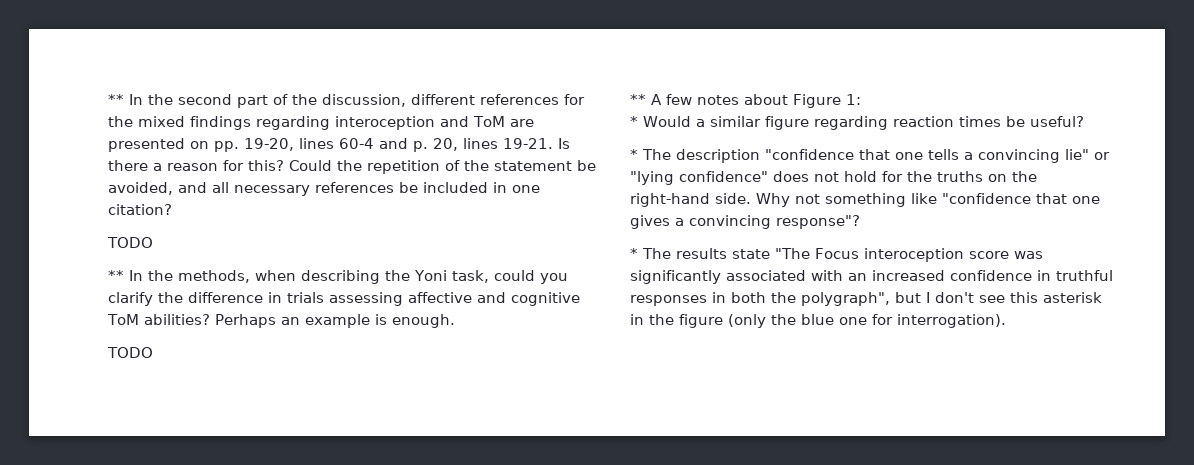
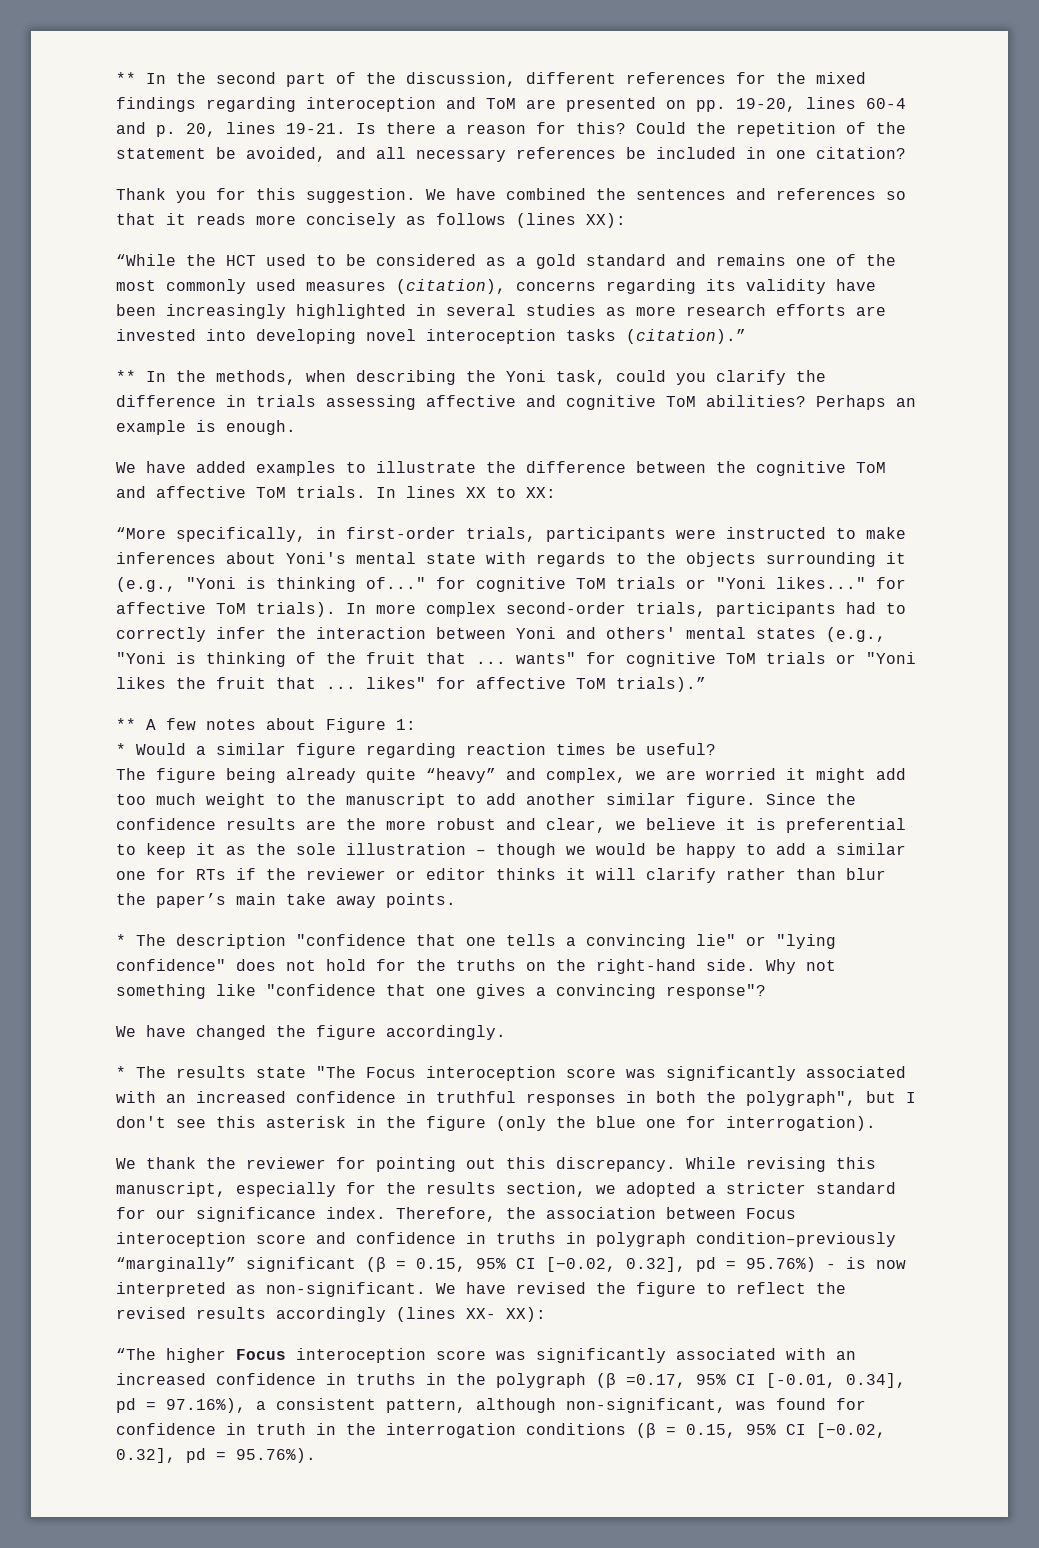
[107,237,153,248] TODO -> [116,188,906,203] [116,213,626,228] [116,254,896,269] [116,279,876,294] [116,304,886,319] [116,329,746,344] Thank you for this suggestion. We have combined the sentences and references so that it reads more concisely as follows (lines XX): // “While the HCT used to be considered as a gold standard and remains one of the most commonly used measures (citation), concerns regarding its validity have been increasingly highlighted in several studies as more research efforts are invested into developing novel interoception tasks (citation).”
[107,347,153,358] TODO -> [116,461,886,476] [116,486,556,498] [116,527,906,542] [116,552,906,567] [116,577,906,592] [116,602,906,617] [116,627,886,642] [116,652,916,667] [116,677,706,692] We have added examples to illustrate the difference between the cognitive ToM and affective ToM trials. In lines XX to XX: // “More specifically, in first-order trials, participants were instructed to make inferences about Yoni's mental state with regards to the objects surrounding it (e.g., "Yoni is thinking of..." for cognitive ToM trials or "Yoni likes..." for affective ToM trials). In more complex second-order trials, participants had to correctly infer the interaction between Yoni and others' mental states (e.g., "Yoni is thinking of the fruit that ... wants" for cognitive ToM trials or "Yoni likes the fruit that ... likes" for affective ToM trials).”
(1084, 121) none -> [116,768,906,783] [116,793,856,808] [116,818,906,833] [116,843,906,858] [116,868,886,883] [116,893,456,908] // The figure being already quite “heavy” and complex, we are worried it might add too much weight to the manuscript to add another similar figure. Since the confidence results are the more robust and clear, we believe it is preferential to keep it as the sole illustration – though we would be happy to add a similar one for RTs if the reviewer or editor thinks it will clarify rather than blur the paper’s main take away points.
(860, 222) none -> [116,1025,506,1040] // We have changed the figure accordingly.
(1006, 321) none -> [116,1157,876,1172] [116,1182,896,1197] [116,1207,796,1222] [116,1232,896,1247] [116,1257,906,1272] [116,1282,846,1297] [116,1307,546,1322] [116,1348,856,1363] [116,1373,906,1388] [116,1398,866,1413] [116,1423,886,1438] [116,1448,316,1463] // We thank the reviewer for pointing out this discrepancy. While revising this manuscript, especially for the results section, we adopted a stricter standard for our significance index. Therefore, the association between Focus interoception score and confidence in truths in polygraph condition–previously “marginally” significant (β = 0.15, 95% CI [−0.02, 0.32], pd = 95.76%) - is now interpreted as non-significant. We have revised the figure to reflect the revised results accordingly (lines XX- XX): // “The higher Focus interoception score was significantly associated with an increased confidence in truths in the polygraph (β =0.17, 95% CI [-0.01, 0.34], pd = 97.16%), a consistent pattern, although non-significant, was found for confidence in truth in the interrogation conditions (β = 0.15, 95% CI [−0.02, 0.32], pd = 95.76%).

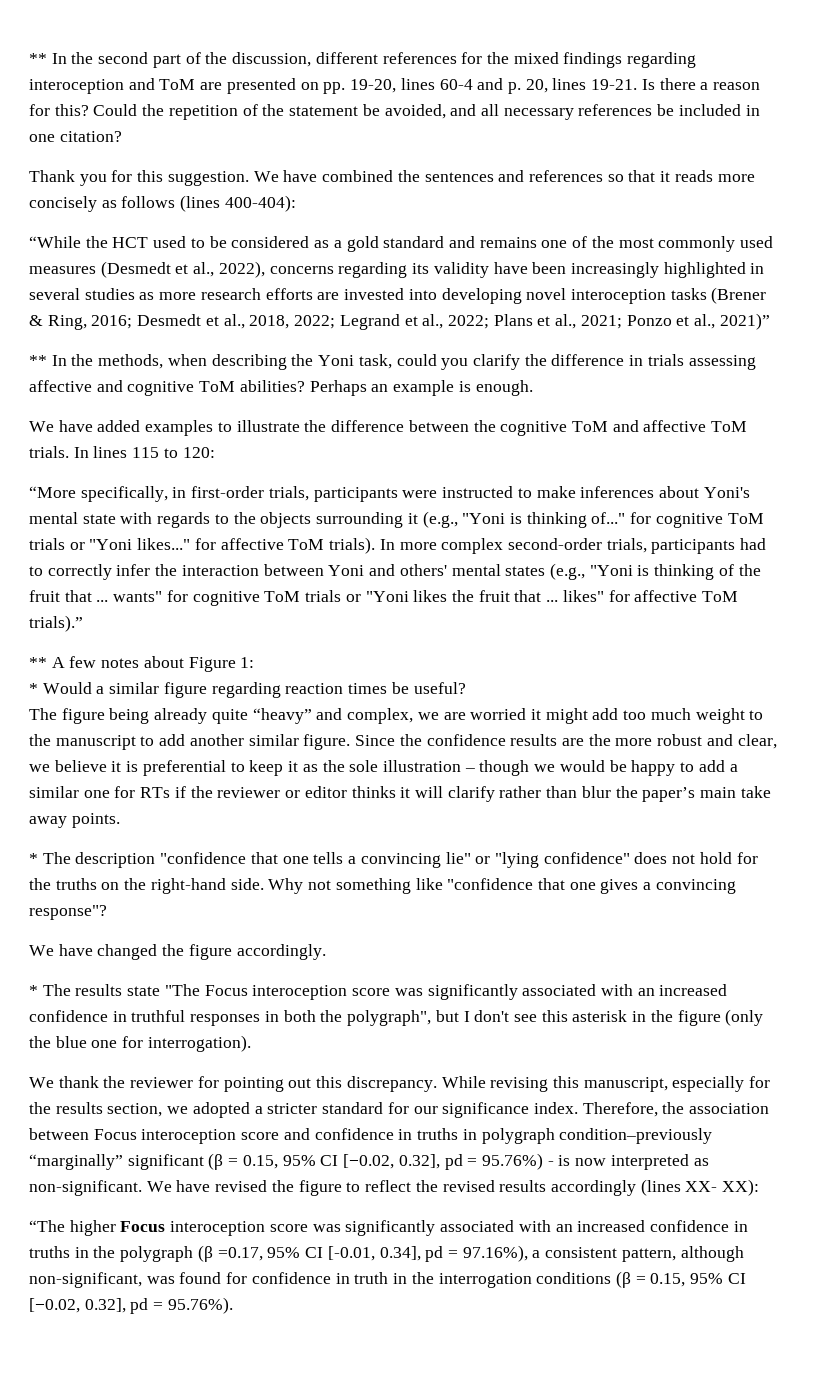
[586,213,626,228] XX): -> [224,195,296,212] 400-404):
[396,279,506,294] (citation), -> [100,261,265,278] (Desmedt et al., 2022),
[626,329,746,344] (citation).” -> [711,287,767,304] [29,313,770,330] (Brener & Ring, 2016; Desmedt et al., 2018, 2022; Legrand et al., 2022; Plans et al., 2021; Ponzo et al., 2021)”
[466,487,556,498] XX to XX: -> [132,447,215,458] 115 to 120:

